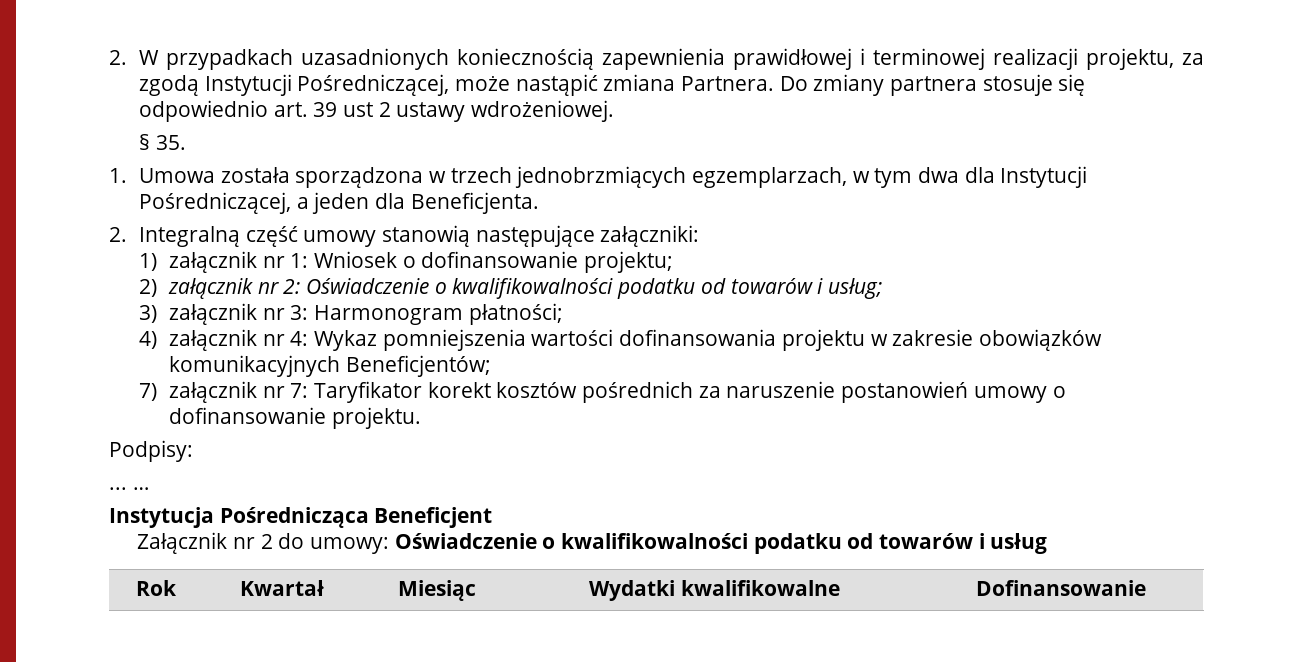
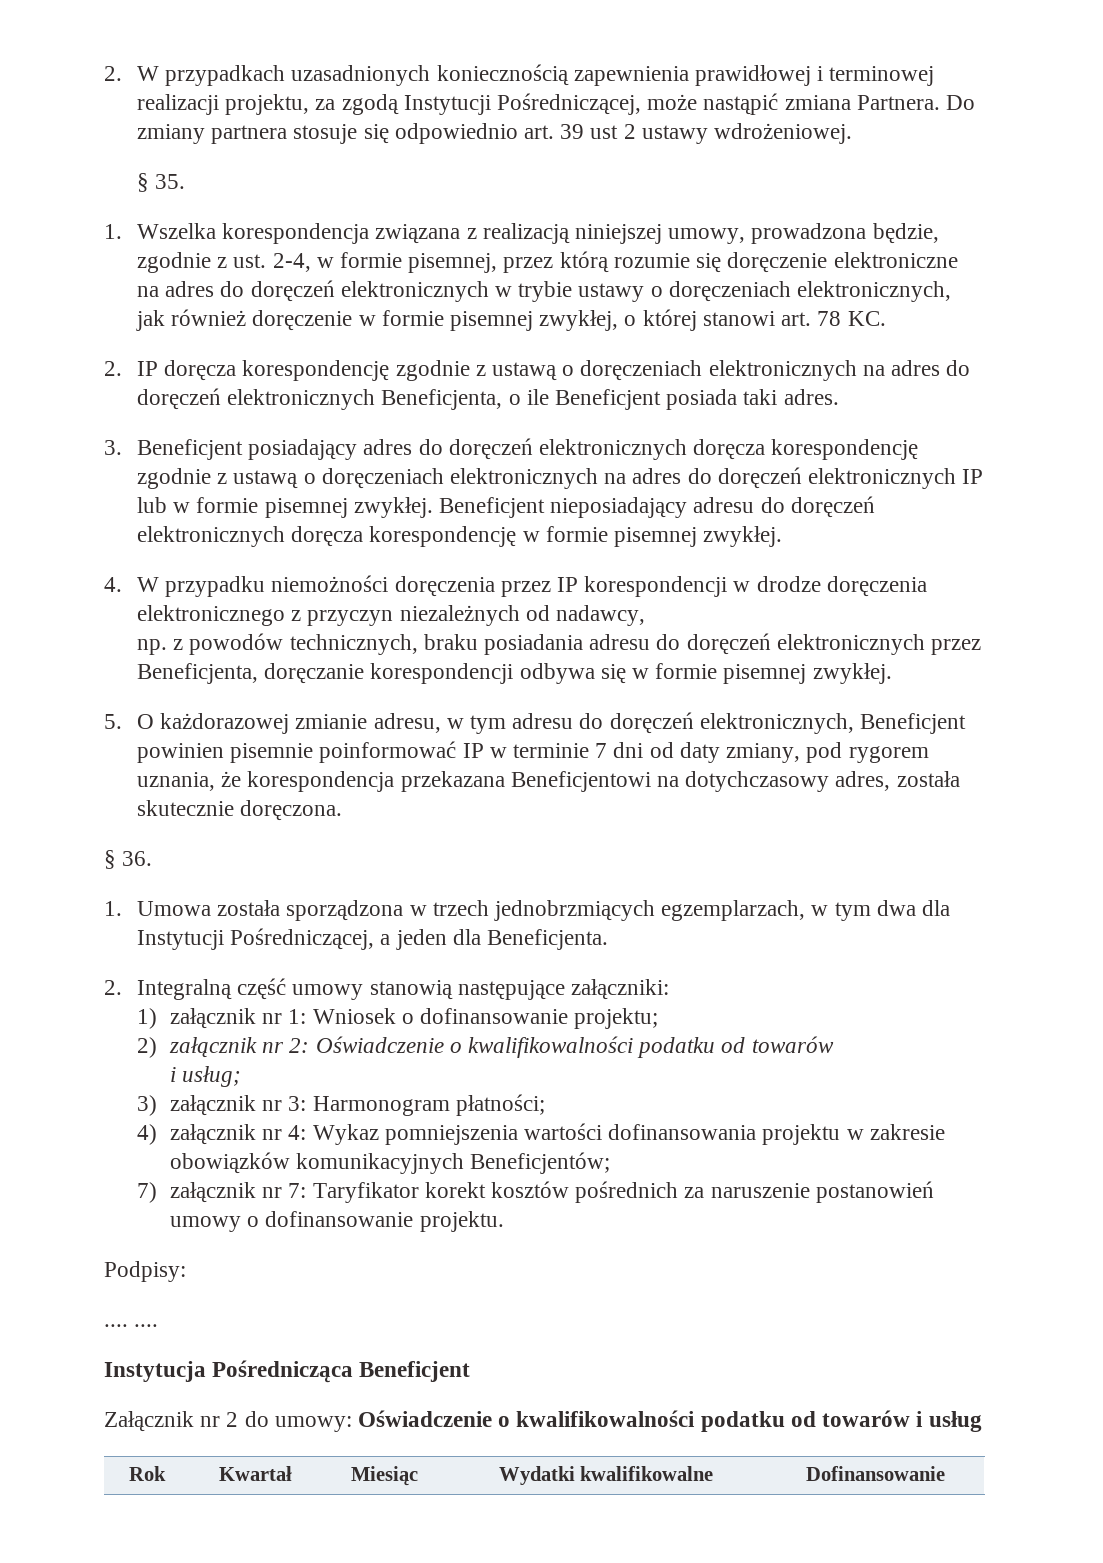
(186, 142) none -> [104,223,939,244] [137,251,958,273] [137,280,952,302] [136,309,886,331] [104,360,971,381] [137,388,839,410] [104,438,919,460] [137,467,984,489] [137,496,875,518] [137,526,783,547] [104,575,927,597] [137,605,646,626] [137,633,982,655] [137,663,892,684] [104,712,967,734] [137,741,929,763] [137,771,960,792] [137,800,343,821] [104,850,153,869] // 1. Wszelka korespondencja związana z realizacją niniejszej umowy, prowadzona będzie, zgodnie z ust. 2-4, w formie pisemnej, przez którą rozumie się doręczenie elektroniczne na adres do doręczeń elektronicznych w trybie ustawy o doręczeniach elektronicznych, jak również doręczenie w formie pisemnej zwykłej, o której stanowi art. 78 KC. // 2. IP doręcza korespondencję zgodnie z ustawą o doręczeniach elektronicznych na adres do doręczeń elektronicznych Beneficjenta, o ile Beneficjent posiada taki adres. // 3. Beneficjent posiadający adres do doręczeń elektronicznych doręcza korespondencję zgodnie z ustawą o doręczeniach elektronicznych na adres do doręczeń elektronicznych IP lub w formie pisemnej zwykłej. Beneficjent nieposiadający adresu do doręczeń elektronicznych doręcza korespondencję w formie pisemnej zwykłej. // 4. W przypadku niemożności doręczenia przez IP korespondencji w drodze doręczenia elektronicznego z przyczyn niezależnych od nadawcy, // np. z powodów technicznych, braku posiadania adresu do doręczeń elektronicznych przez Beneficjenta, doręczanie korespondencji odbywa się w formie pisemnej zwykłej. // 5. O każdorazowej zmianie adresu, w tym adresu do doręczeń elektronicznych, Beneficjent powinien pisemnie poinformować IP w terminie 7 dni od daty zmiany, pod rygorem uznania, że korespondencja przekazana Beneficjentowi na dotychczasowy adres, została skutecznie doręczona. // § 36.
(813, 286) none -> (834, 1044) //
[109,487,149,490] ... … -> [104,1324,159,1327] .... ....

